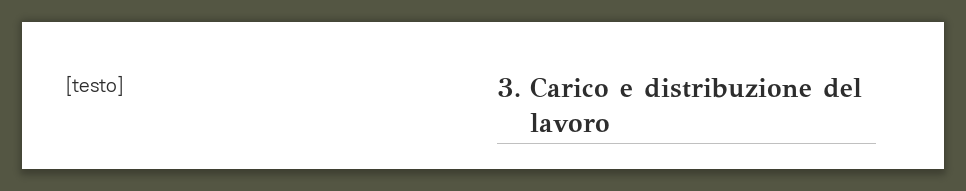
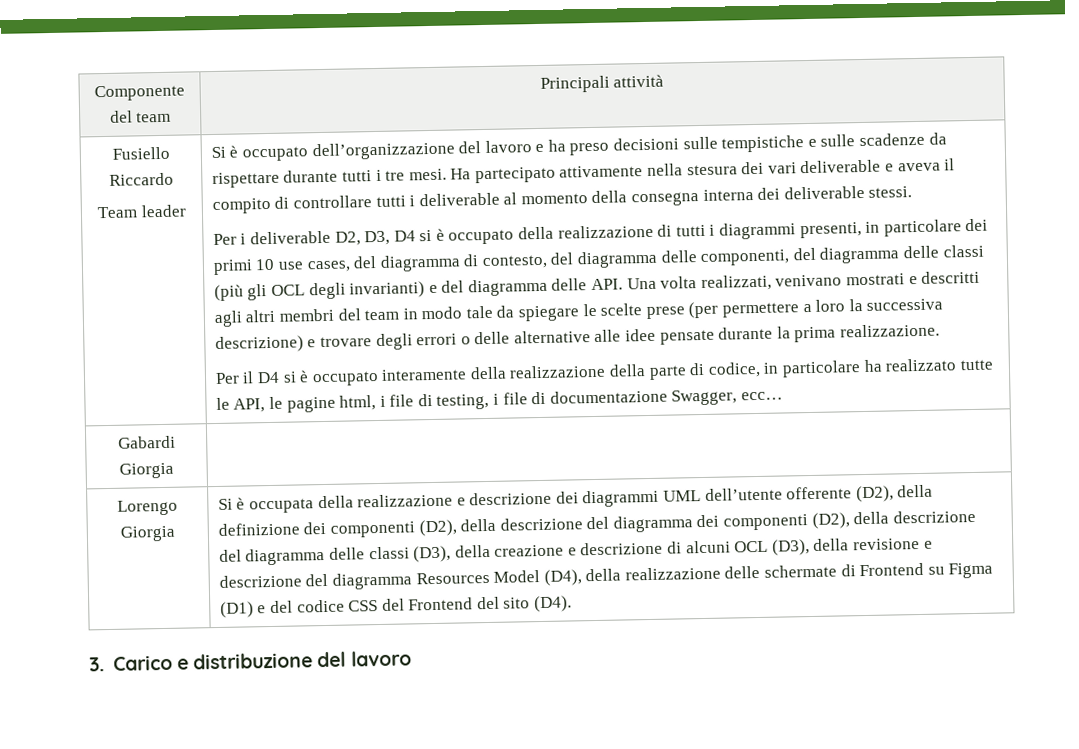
[65,75,124,96] [testo] -> [94,84,185,102] [109,110,172,123] [539,74,665,93] [111,146,170,160] [109,172,174,186] [97,204,187,219] [210,132,947,162] [211,158,956,189] [211,185,913,215] [212,218,989,246] [212,244,984,276] [213,270,981,302] [213,298,944,328] [214,323,941,354] [214,358,993,387] [215,389,784,413] [117,435,176,449] [119,462,174,479] [117,499,178,516] [120,525,176,542] [217,484,934,514] [217,509,976,538] [218,537,933,566] [218,562,994,590] [219,595,573,618] Componente del team | Principali attività // Fusiello Riccardo // Team leader | Si è occupato dell’organizzazione del lavoro e ha preso decisioni sulle tempistiche e sulle scadenze da rispettare durante tutti i tre mesi. Ha partecipato attivamente nella stesura dei vari deliverable e aveva il compito di controllare tutti i deliverable al momento della consegna interna dei deliverable stessi. // Per i deliverable D2, D3, D4 si è occupato della realizzazione di tutti i diagrammi presenti, in particolare dei primi 10 use cases, del diagramma di contesto, del diagramma delle componenti, del diagramma delle classi (più gli OCL degli invarianti) e del diagramma delle API. Una volta realizzati, venivano mostrati e descritti agli altri membri del team in modo tale da spiegare le scelte prese (per permettere a loro la successiva descrizione) e trovare degli errori o delle alternative alle idee pensate durante la prima realizzazione. // Per il D4 si è occupato interamente della realizzazione della parte di codice, in particolare ha realizzato tutte le API, le pagine html, i file di testing, i file di documentazione Swagger, ecc… // Gabardi Giorgia | // Lorengo Giorgia | Si è occupata della realizzazione e descrizione dei diagrammi UML dell’utente offerente (D2), della definizione dei componenti (D2), della descrizione del diagramma dei componenti (D2), della descrizione del diagramma delle classi (D3), della creazione e descrizione di alcuni OCL (D3), della revisione e descrizione del diagramma Resources Model (D4), della realizzazione delle schermate di Frontend su Figma (D1) e del codice CSS del Frontend del sito (D4).

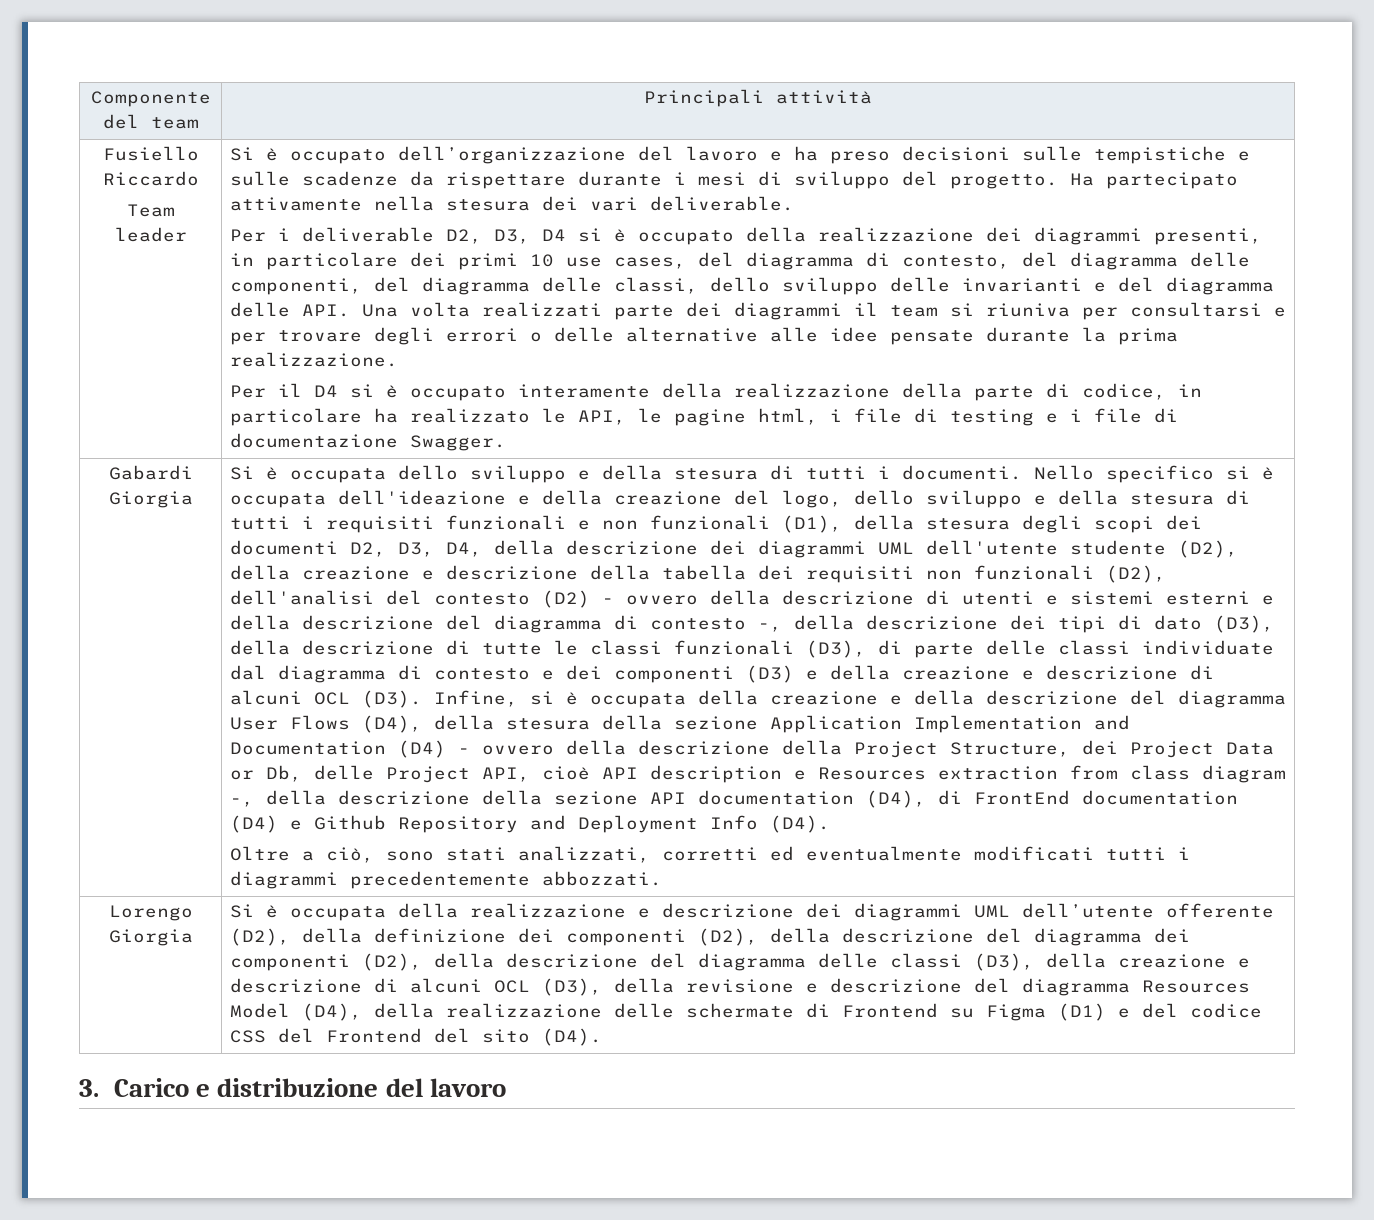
[341,168,447,182] tutti i tre mesi. -> [673,171,1058,189] i mesi di sviluppo del progetto.
[800,158,956,174] [211,185,913,215] deliverable e aveva il compito di controllare tutti i deliverable al momento della consegna interna dei deliverable stessi. -> [649,196,794,211] deliverable.
[657,224,716,237] di tutti i -> [985,227,1022,242] dei
[942,244,984,258] [213,281,426,302] classi (più gli OCL degli invarianti) -> [613,277,1082,295] classi, dello sviluppo delle invarianti
[700,270,981,292] [213,298,944,328] [214,335,317,354] realizzati, venivano mostrati e descritti agli altri membri del team in modo tale da spiegare le scelte prese (per permettere a loro la successiva descrizione) e -> [481,302,1286,320] [229,332,266,345] realizzati parte dei diagrammi il team si riuniva per consultarsi e per
[959,359,993,371] tutte -> (530, 415) none
[436,393,490,410] testing, -> [949,409,1058,426] testing e
[671,389,784,406] Swagger, ecc… -> [409,435,506,451] Swagger.
(174, 470) none -> [229,465,1274,483] [229,490,1250,508] [229,515,1202,533] [229,540,1238,558] [229,565,1166,583] [229,590,1274,608] [229,615,1274,633] [229,640,1274,658] [229,665,1214,683] [229,690,1286,708] [229,715,1130,733] [229,740,1274,758] [229,765,1286,783] [229,790,1238,808] [229,815,830,833] [229,846,1190,863] [229,871,662,889] Si è occupata dello sviluppo e della stesura di tutti i documenti. Nello specifico si è occupata dell'ideazione e della creazione del logo, dello sviluppo e della stesura di tutti i requisiti funzionali e non funzionali (D1), della stesura degli scopi dei documenti D2, D3, D4, della descrizione dei diagrammi UML dell'utente studente (D2), della creazione e descrizione della tabella dei requisiti non funzionali (D2), dell'analisi del contesto (D2) - ovvero della descrizione di utenti e sistemi esterni e della descrizione del diagramma di contesto -, della descrizione dei tipi di dato (D3), della descrizione di tutte le classi funzionali (D3), di parte delle classi individuate dal diagramma di contesto e dei componenti (D3) e della creazione e descrizione di alcuni OCL (D3). Infine, si è occupata della creazione e della descrizione del diagramma User Flows (D4), della stesura della sezione Application Implementation and Documentation (D4) - ovvero della descrizione della Project Structure, dei Project Data or Db, delle Project API, cioè API description e Resources extraction from class diagram -, della descrizione della sezione API documentation (D4), di FrontEnd documentation (D4) e Github Repository and Deployment Info (D4). // Oltre a ciò, sono stati analizzati, corretti ed eventualmente modificati tutti i diagrammi precedentemente abbozzati.

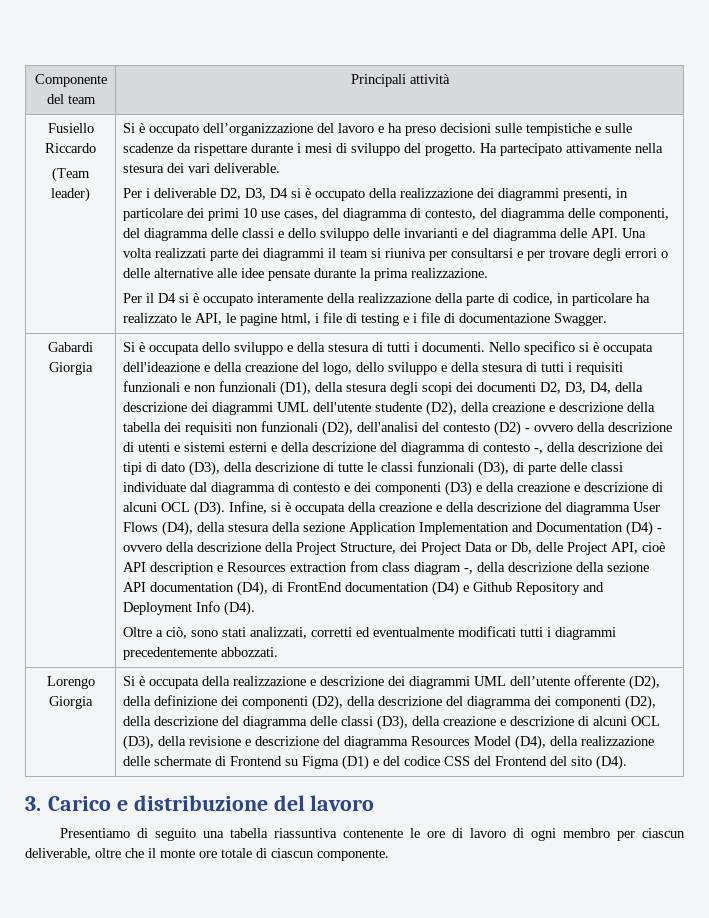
[126,204,175,217] [114,227,187,242] Team leader -> [52,167,90,182] [51,187,90,202] (Team leader)
[613,277,698,294] classi, -> [242,228,285,238] classi e
(506, 1087) none -> [59,828,685,841] [25,848,389,861] // Presentiamo di seguito una tabella riassuntiva contenente le ore di lavoro di ogni membro per ciascun deliverable, oltre che il monte ore totale di ciascun componente.

